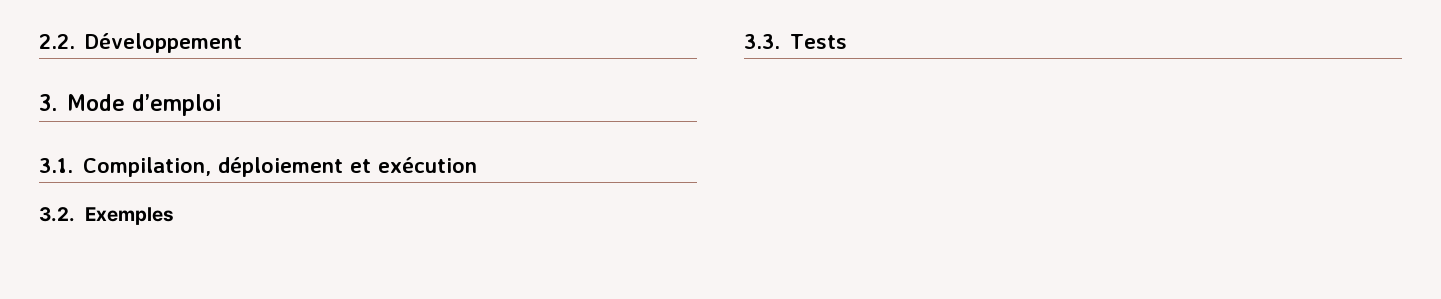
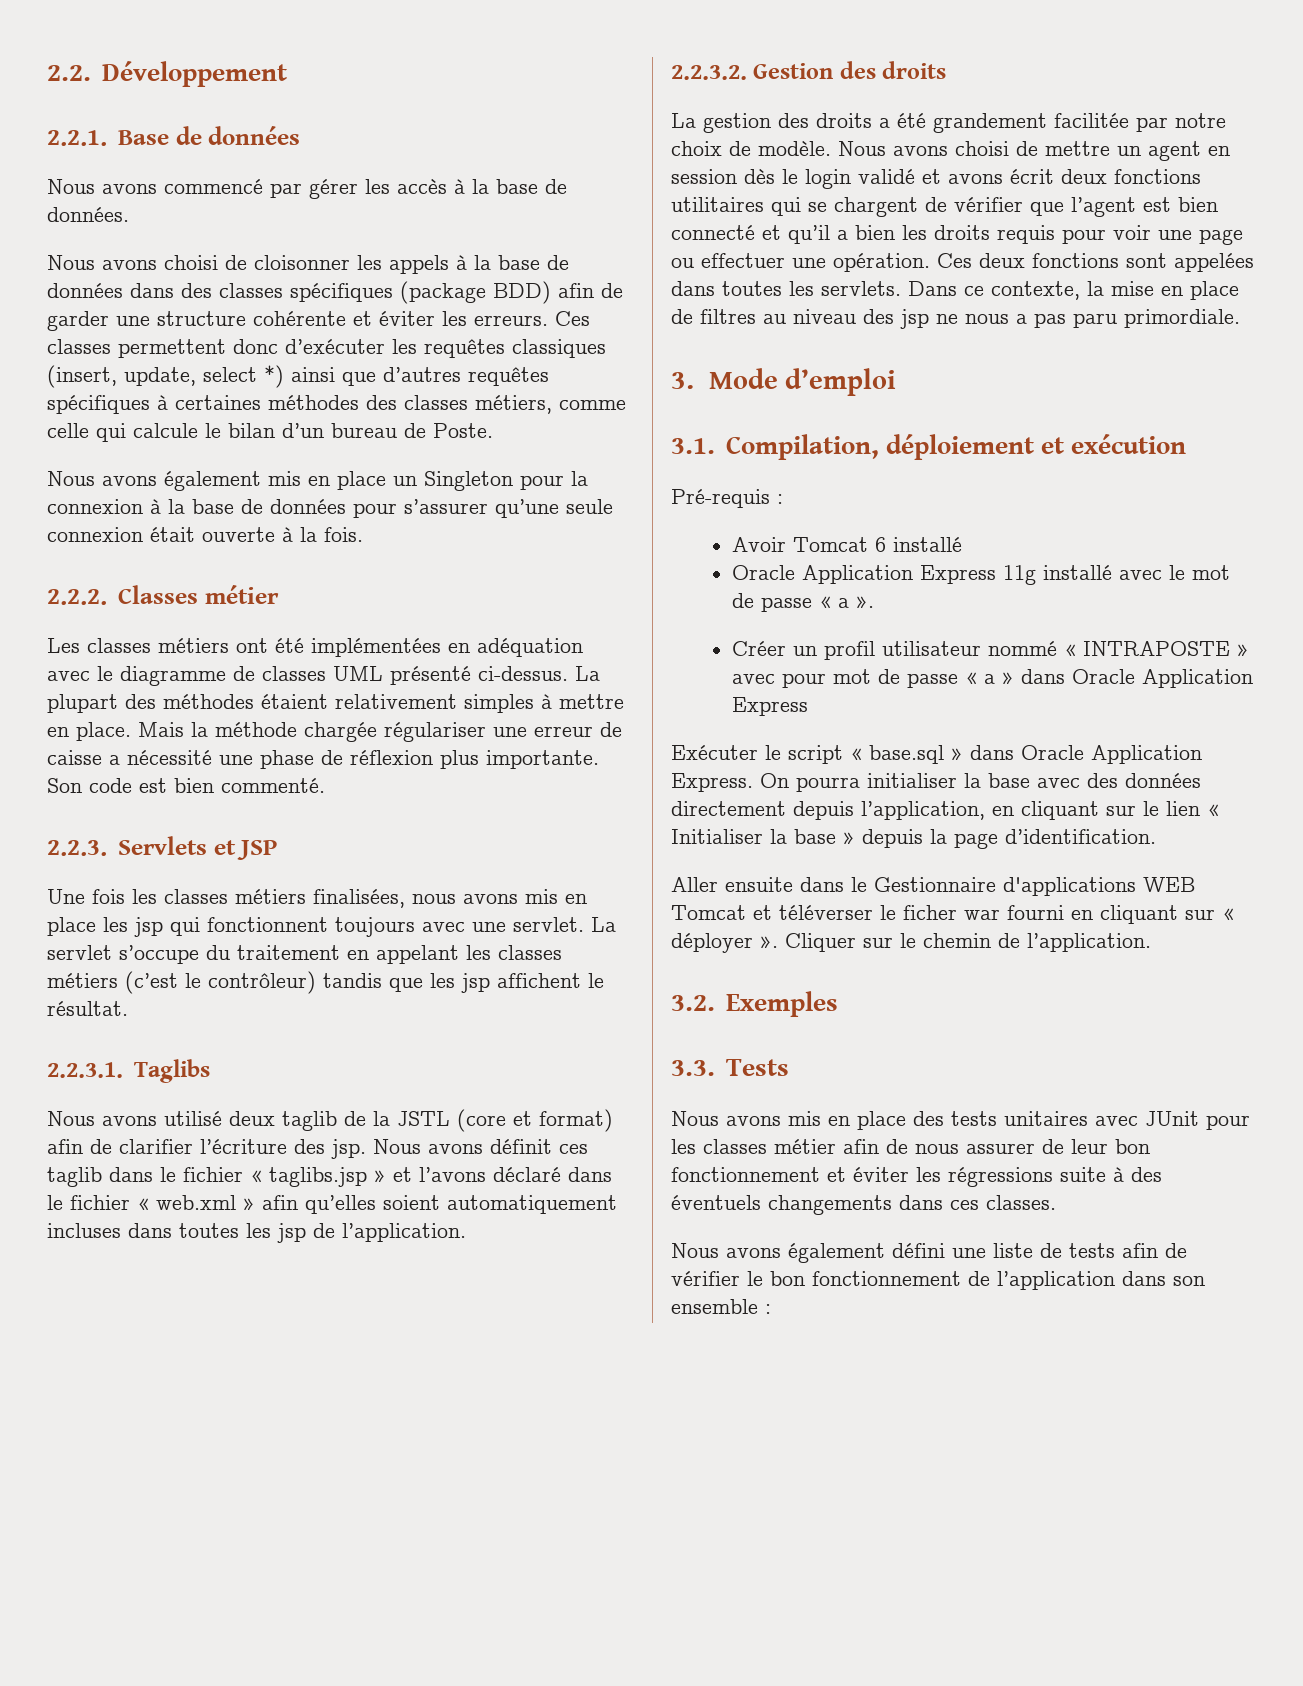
(242, 43) none -> [47,126,301,146] [47,179,567,199] [47,207,129,222] [47,255,569,274] [47,281,623,304] [47,311,590,331] [47,339,606,358] [47,365,549,388] [47,395,626,414] [47,423,493,442] [47,471,588,491] [47,499,613,518] [47,527,363,542] [47,585,279,605] [47,638,583,657] [47,666,600,686] [47,694,624,713] [47,722,622,742] [47,750,599,769] [47,778,325,793] [47,836,279,860] [47,889,587,908] [47,917,616,937] [47,945,562,964] [47,971,604,994] [47,1001,128,1016] [47,1059,210,1083] [47,1109,613,1132] [47,1139,588,1159] [47,1167,612,1187] [47,1195,617,1214] [47,1223,466,1243] [671,61,947,80] [671,113,1226,133] [671,141,1230,161] [671,169,1201,189] [671,197,1218,217] [671,225,1243,245] [671,253,1254,272] [671,281,1239,300] [671,309,1240,329] // 2.2.1. Base de données // Nous avons commencé par gérer les accès à la base de données. // Nous avons choisi de cloisonner les appels à la base de données dans des classes spécifiques (package BDD) afin de garder une structure cohérente et éviter les erreurs. Ces classes permettent donc d’exécuter les requêtes classiques (insert, update, select *) ainsi que d’autres requêtes spécifiques à certaines méthodes des classes métiers, comme celle qui calcule le bilan d’un bureau de Poste. // Nous avons également mis en place un Singleton pour la connexion à la base de données pour s’assurer qu’une seule connexion était ouverte à la fois. // 2.2.2. Classes métier // Les classes métiers ont été implémentées en adéquation avec le diagramme de classes UML présenté ci-dessus. La plupart des méthodes étaient relativement simples à mettre en place. Mais la méthode chargée régulariser une erreur de caisse a nécessité une phase de réflexion plus importante. Son code est bien commenté. // 2.2.3. Servlets et JSP // Une fois les classes métiers finalisées, nous avons mis en place les jsp qui fonctionnent toujours avec une servlet. La servlet s’occupe du traitement en appelant les classes métiers (c’est le contrôleur) tandis que les jsp affichent le résultat. // 2.2.3.1. Taglibs // Nous avons utilisé deux taglib de la JSTL (core et format) afin de clarifier l’écriture des jsp. Nous avons définit ces taglib dans le fichier « taglibs.jsp » et l’avons déclaré dans le fichier « web.xml » afin qu’elles soient automatiquement incluses dans toutes les jsp de l’application. // 2.2.3.2. Gestion des droits // La gestion des droits a été grandement facilitée par notre choix de modèle. Nous avons choisi de mettre un agent en session dès le login validé et avons écrit deux fonctions utilitaires qui se chargent de vérifier que l’agent est bien connecté et qu’il a bien les droits requis pour voir une page ou effectuer une opération. Ces deux fonctions sont appelées dans toutes les servlets. Dans ce contexte, la mise en place de filtres au niveau des jsp ne nous a pas paru primordiale.
[39,207,174,225] [744,34,847,49] 3.2. Exemples // 3.3. Tests -> [671,489,783,508] [732,537,963,552] [732,565,1231,585] [732,593,875,612] [732,641,1250,660] [732,669,1254,688] [732,697,809,716] [671,745,1202,764] [671,773,1201,792] [671,801,1219,820] [671,829,1156,849] [671,877,1195,896] [671,905,1234,924] [671,933,1151,953] [671,991,838,1017] [671,1059,789,1076] [671,1111,1250,1130] [671,1139,1150,1154] [671,1167,1162,1187] [671,1195,1056,1215] [671,1243,1187,1263] [671,1271,1205,1290] [671,1299,771,1314] Pré-requis : // Avoir Tomcat 6 installé // Oracle Application Express 11g installé avec le mot de passe « a ». // Créer un profil utilisateur nommé « INTRAPOSTE » avec pour mot de passe « a » dans Oracle Application Express // Exécuter le script « base.sql » dans Oracle Application Express. On pourra initialiser la base avec des données directement depuis l’application, en cliquant sur le lien « Initialiser la base » depuis la page d’identification. // Aller ensuite dans le Gestionnaire d'applications WEB Tomcat et téléverser le ficher war fourni en cliquant sur « déployer ». Cliquer sur le chemin de l’application. // 3.2. Exemples // 3.3. Tests // Nous avons mis en place des tests unitaires avec JUnit pour les classes métier afin de nous assurer de leur bon fonctionnement et éviter les régressions suite à des éventuels changements dans ces classes. // Nous avons également défini une liste de tests afin de vérifier le bon fonctionnement de l’application dans son ensemble :

